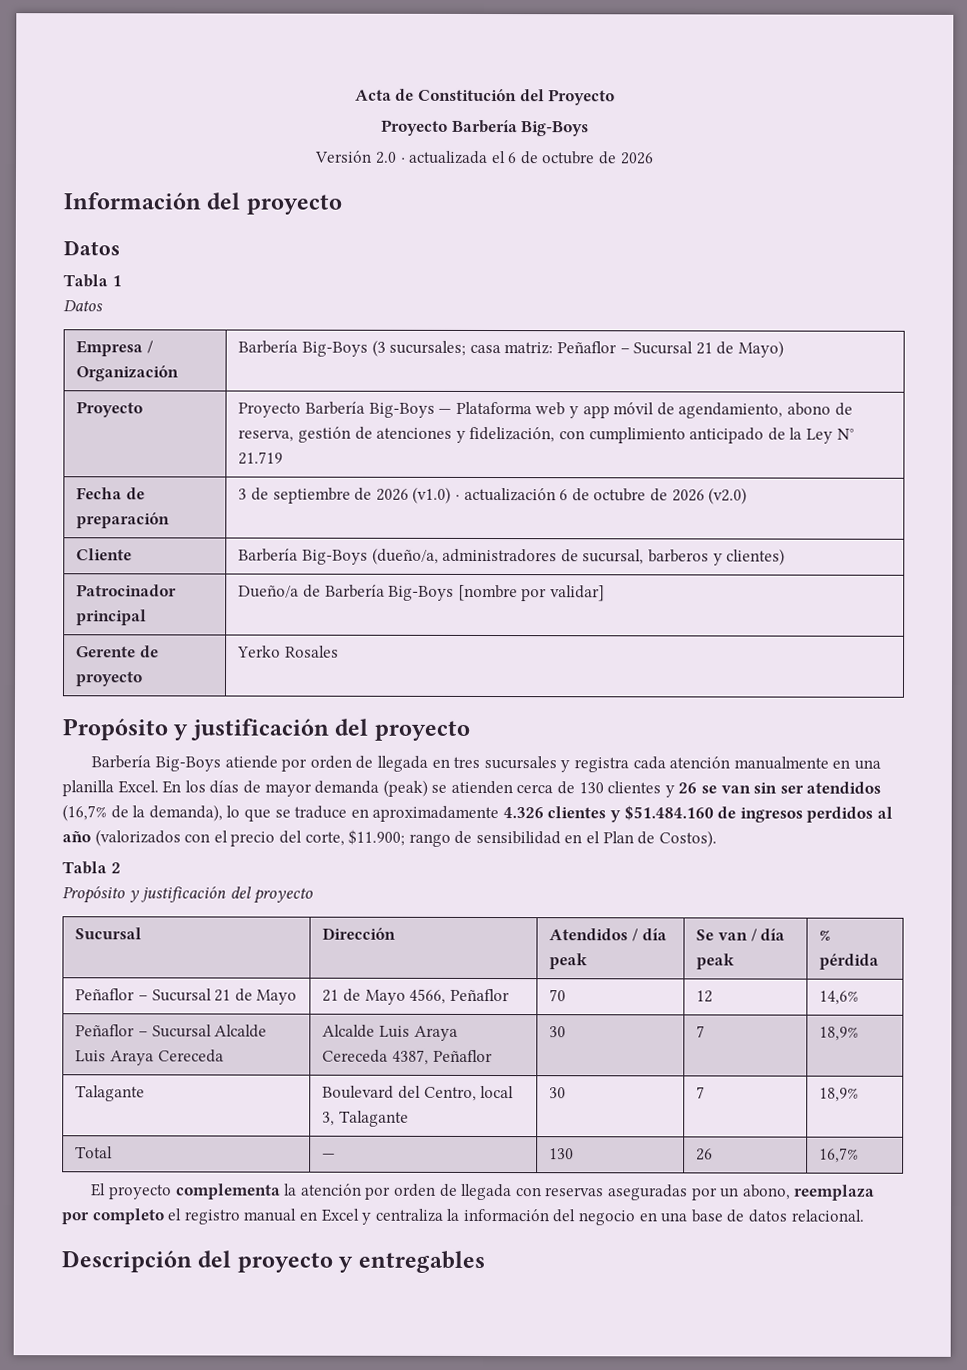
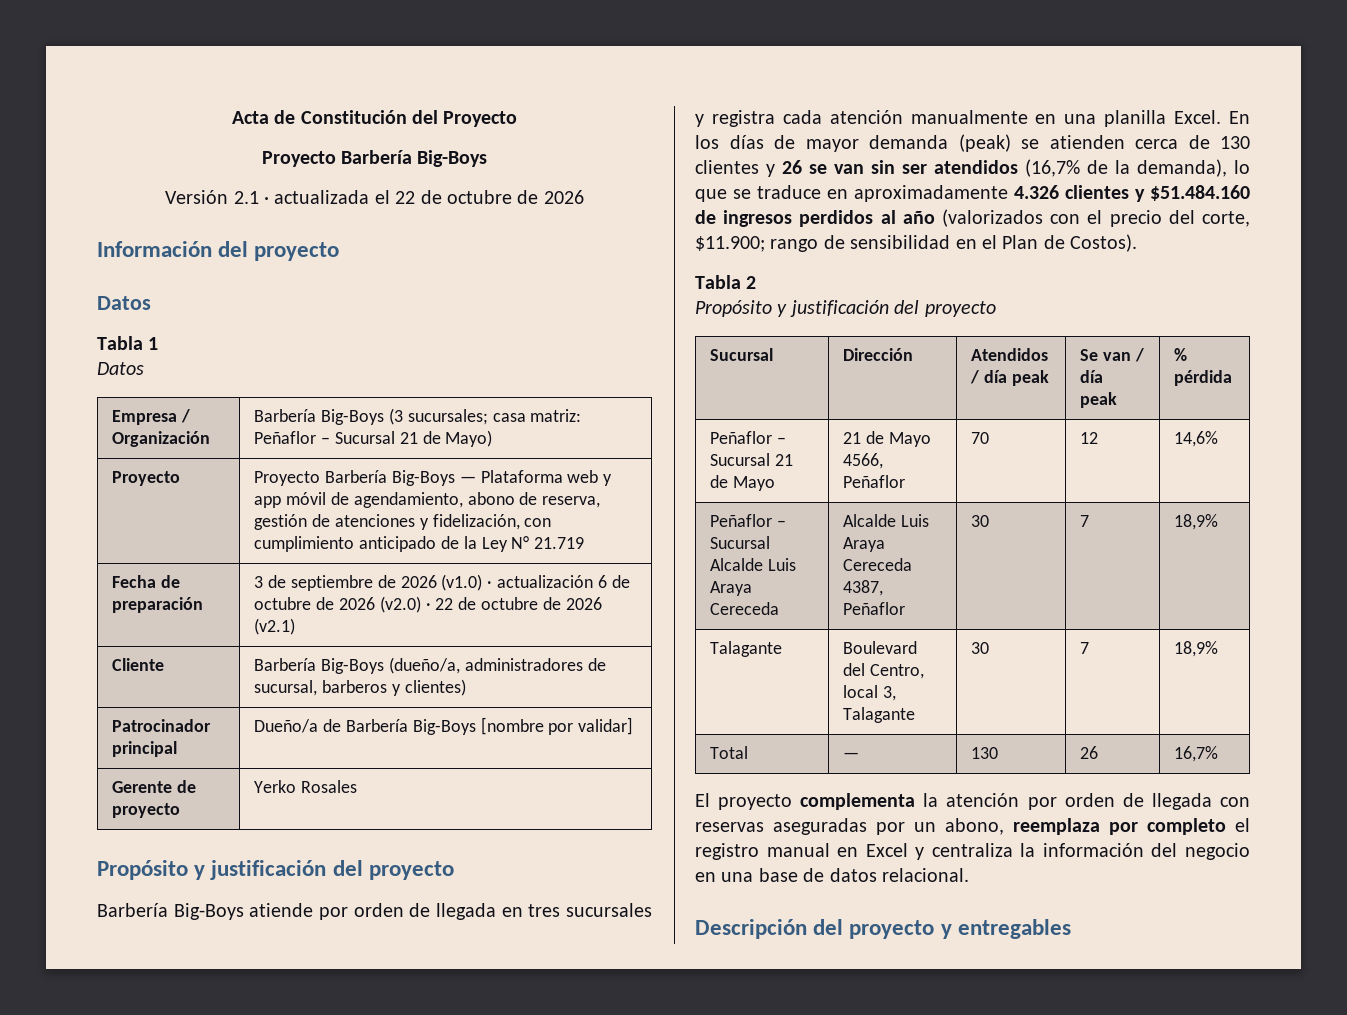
[375,151,397,164] 2.0 -> [233,191,259,204] 2.1
[508,152,518,164] 6 -> [395,191,416,204] 22
(748, 496) none -> [425,597,602,610] [254,618,296,635] · 22 de octubre de 2026 (v2.1)

